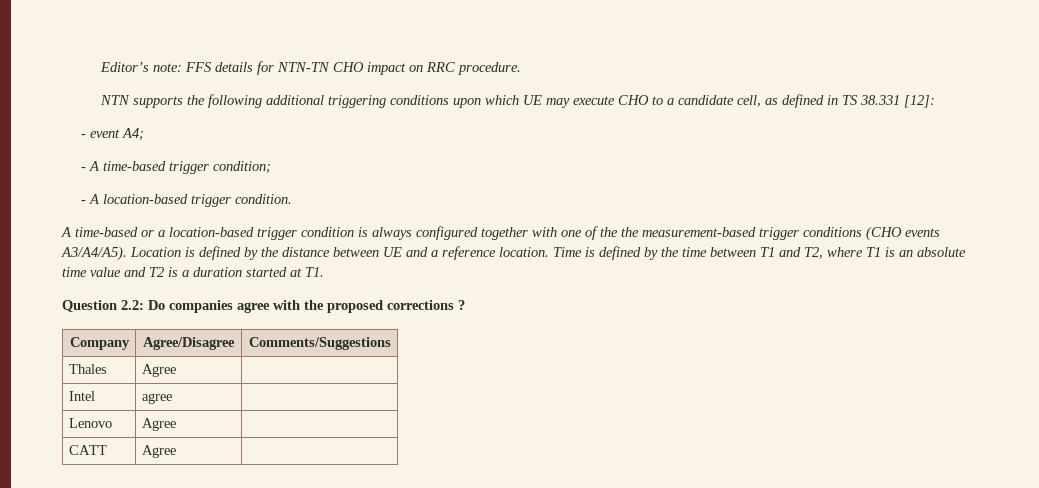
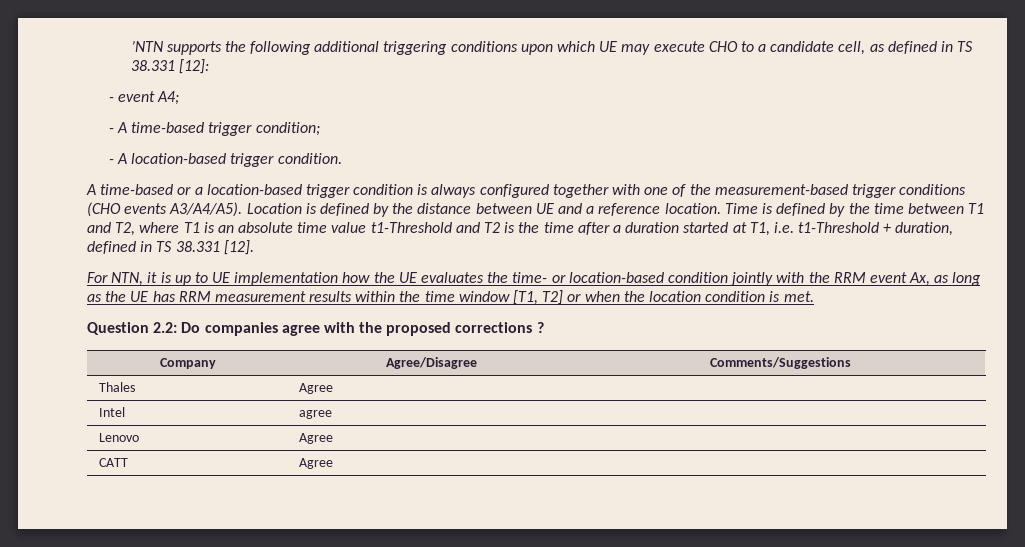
[99,61,521,75] [99,95,130,105] Editor’s note: FFS details for NTN-TN CHO impact on RRC procedure. // NTN -> [130,40,163,52] ’NTN
[621,227,639,237] the -> (711, 189) none
(121, 272) none -> [370,222,452,233] t1-Threshold
(178, 272) none -> [518,222,610,235] the time after
[305,267,324,277] T1. -> [749,222,954,236] [87,240,254,255] [87,272,982,286] [87,290,814,305] T1, i.e. t1-Threshold + duration, defined in TS 38.331 [12]. // For NTN, it is up to UE implementation how the UE evaluates the time- or location-based condition jointly with the RRM event Ax, as long as the UE has RRM measurement results within the time window [T1, T2] or when the location condition is met.

